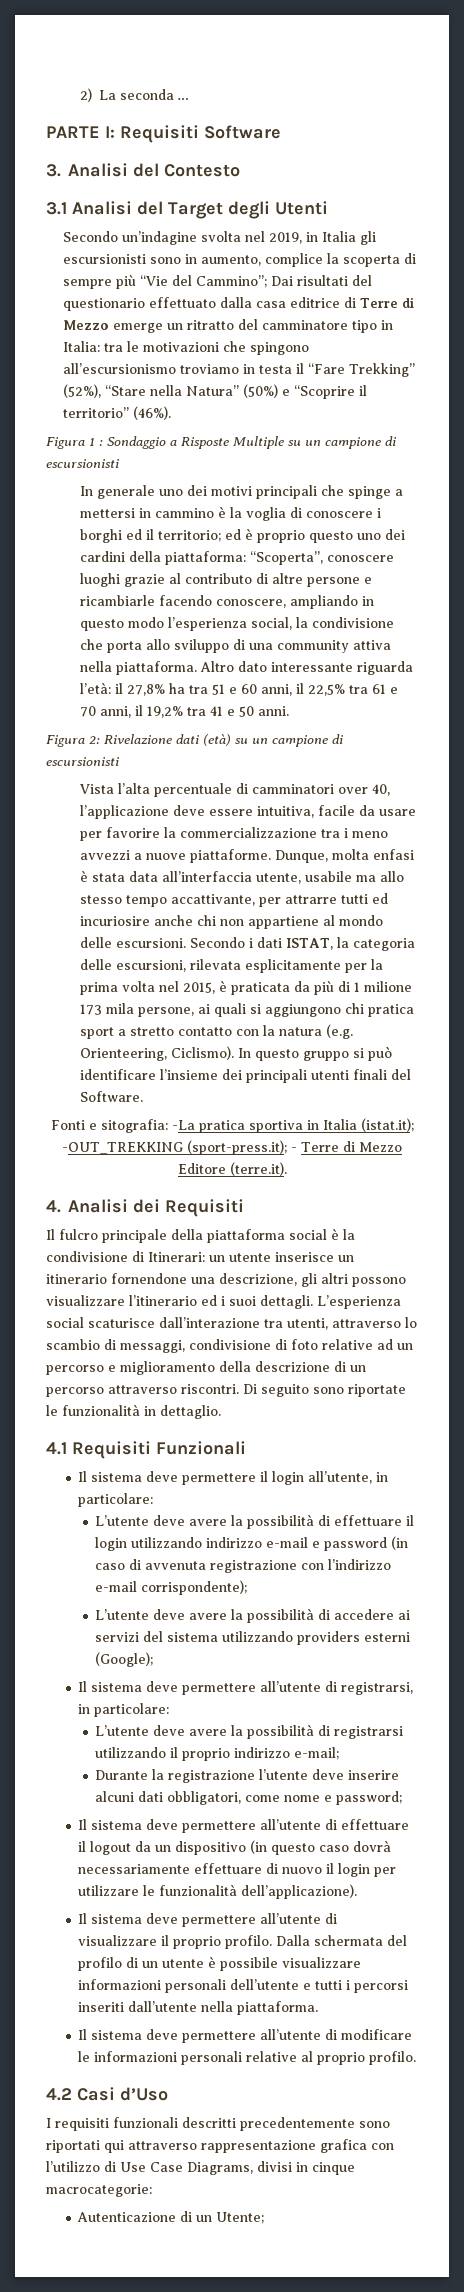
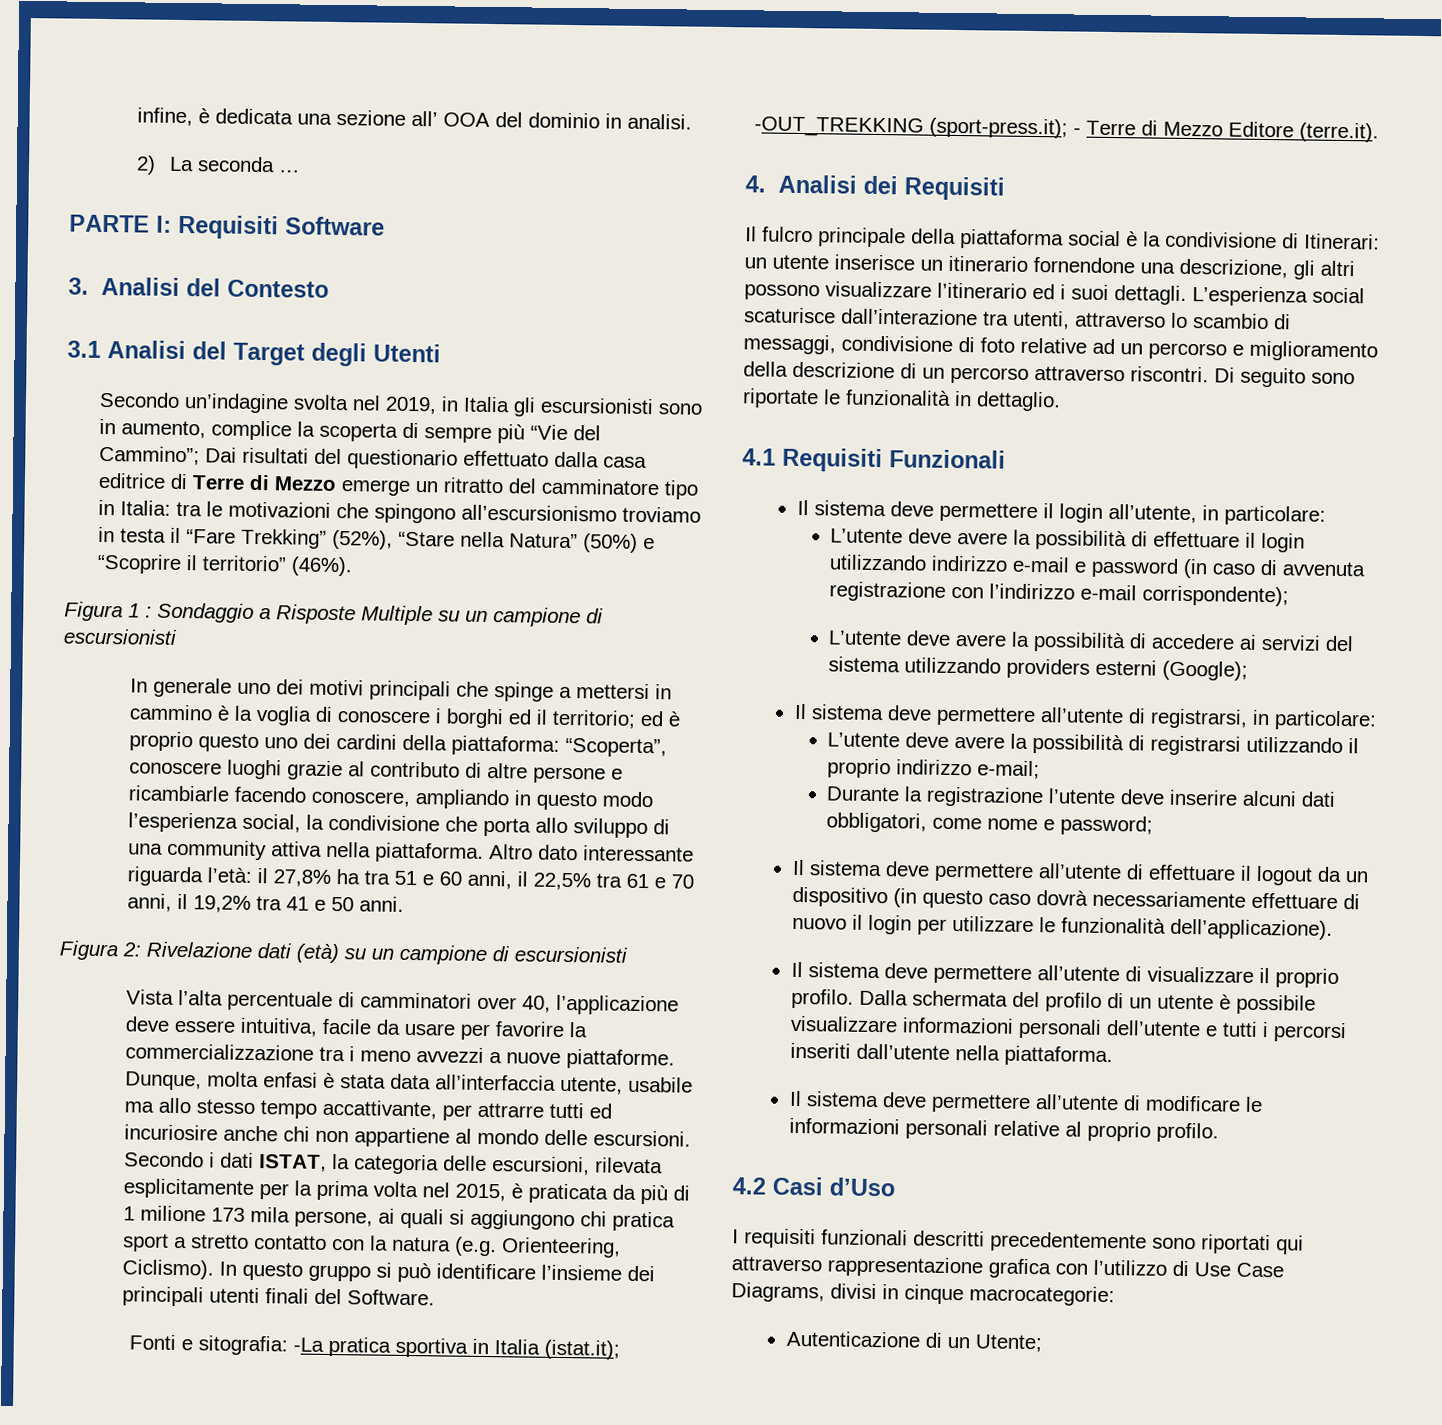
(80, 95) none -> [136,107,692,130] infine, è dedicata una sezione all’ OOA del dominio in analisi. //

